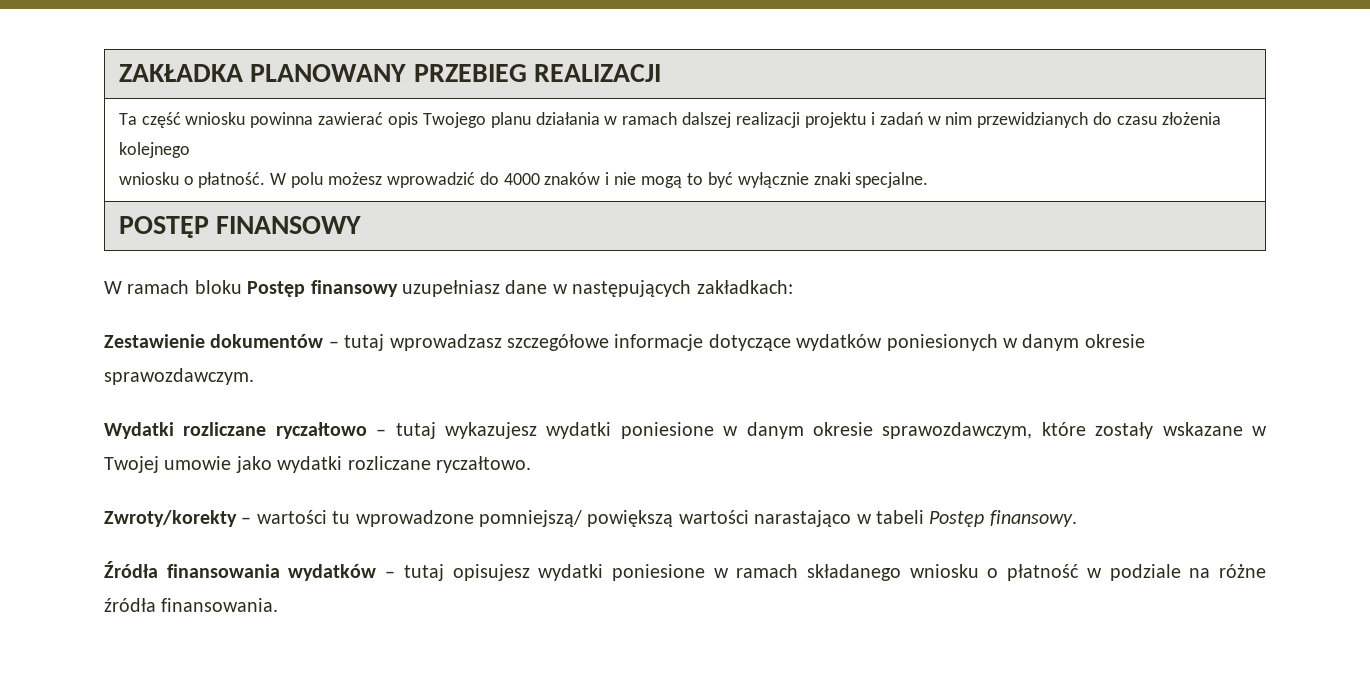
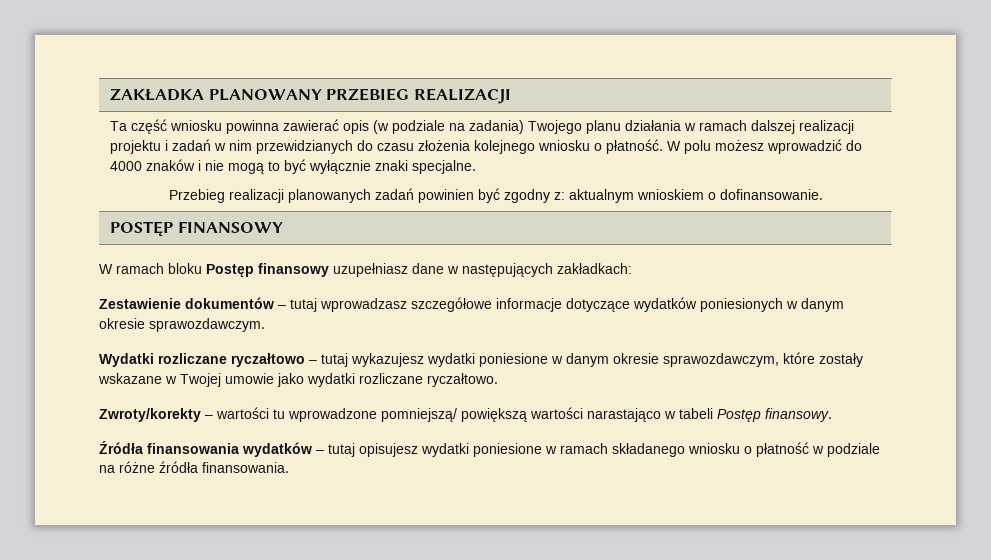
(419, 120) none -> [373,120,525,134] (w podziale na zadania)
(190, 150) // -> (536, 147) none
(929, 180) none -> [168,188,823,203] // Przebieg realizacji planowanych zadań powinien być zgodny z: aktualnym wnioskiem o dofinansowanie.

